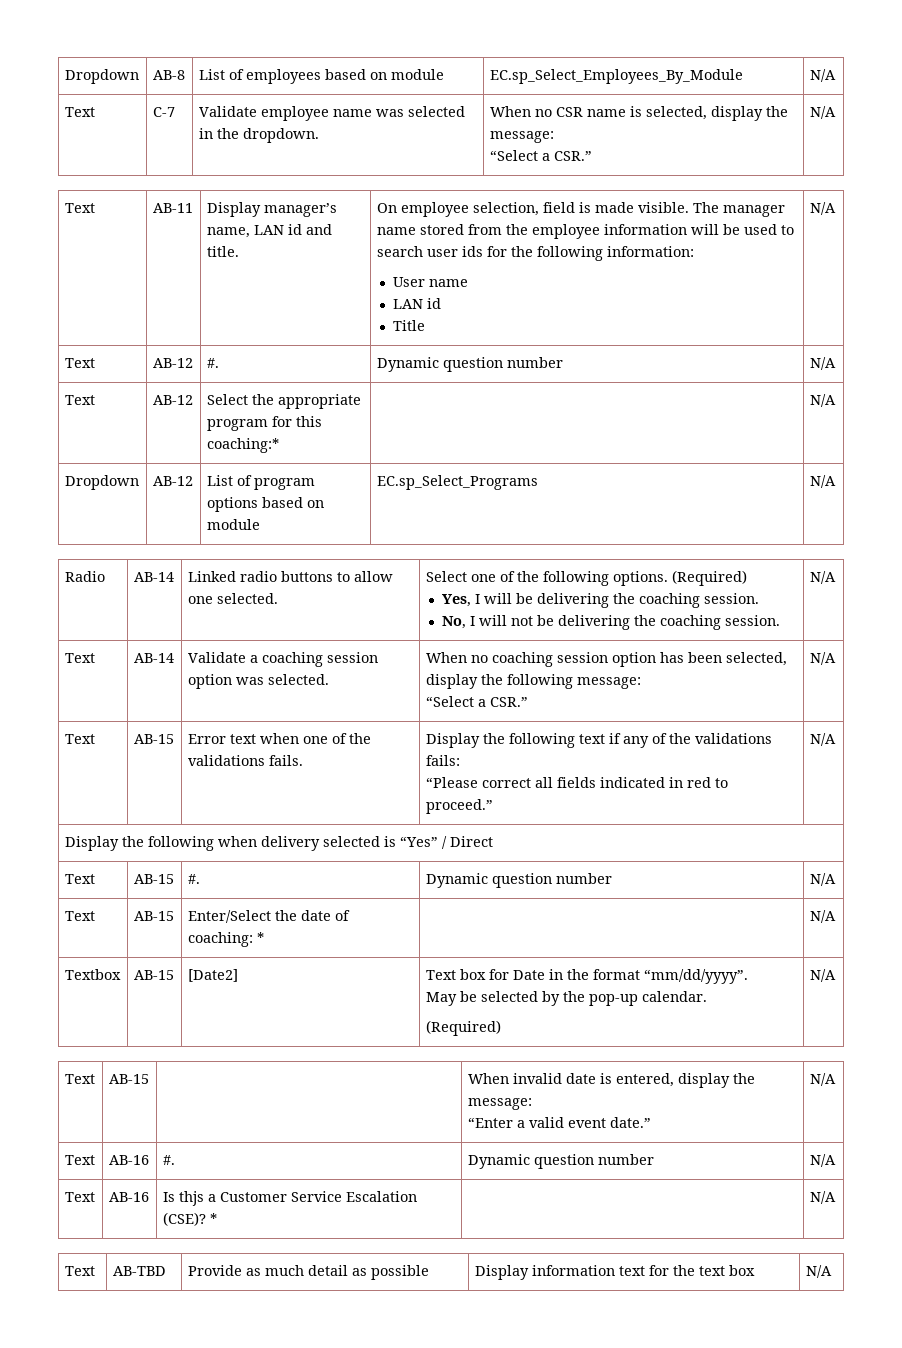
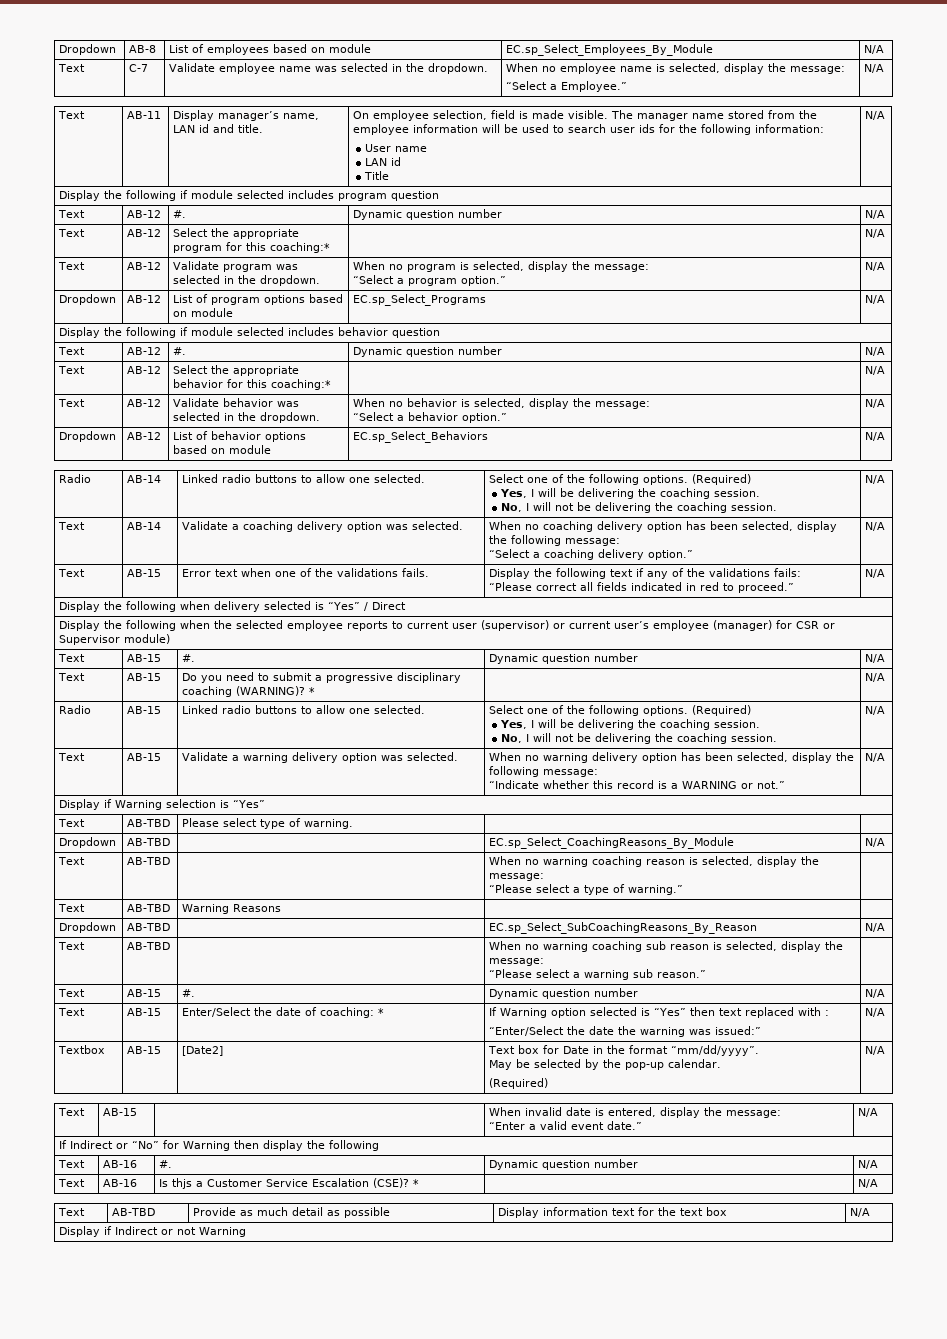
[555,107,583,117] CSR -> [560,63,617,74] employee
[553,151,592,161] CSR.” -> [561,81,628,92] Employee.”
(836, 208) none -> [59,190,440,201] // Display the following if module selected includes program question
(836, 400) none -> [58,262,86,270] [127,262,162,270] [173,261,299,272] [173,275,321,286] [353,261,650,272] [353,275,507,286] [865,262,886,271] // Text | AB-12 | Validate program was selected in the dropdown. | When no program is selected, display the message: // “Select a program option.” | N/A
(836, 481) none -> [59,327,441,338] [58,347,86,355] [127,347,162,355] [173,347,187,355] [353,346,503,357] [865,347,886,356] [58,366,86,374] [127,366,162,374] [173,365,300,376] [173,379,332,390] [865,366,886,375] [58,399,86,407] [127,399,162,407] [173,398,300,407] [173,412,321,423] [353,398,651,409] [353,412,508,423] [865,399,886,408] [59,431,117,442] [127,432,162,440] [173,431,307,442] [173,445,272,454] [353,431,489,443] [865,432,886,441] // Display the following if module selected includes behavior question // Text | AB-12 | #. | Dynamic question number | N/A // Text | AB-12 | Select the appropriate behavior for this coaching:* | | N/A // Text | AB-12 | Validate behavior was selected in the dropdown. | When no behavior is selected, display the message: // “Select a behavior option.” | N/A // Dropdown | AB-12 | List of behavior options based on module | EC.sp_Select_Behaviors | N/A
[326,652,378,663] session -> [297,521,344,532] delivery
[556,652,608,663] session -> [597,521,644,532] delivery
[489,697,528,707] CSR.” -> [544,549,694,560] coaching delivery option.”
(493, 841) none -> [59,620,836,631] [59,634,171,645] [58,654,86,662] [127,654,162,662] [182,654,196,662] [489,653,639,664] [865,654,886,663] [58,673,86,681] [127,673,162,681] [182,672,462,683] [182,686,316,697] [865,673,886,682] [59,705,92,714] [127,706,162,714] [182,705,426,714] [489,705,752,716] [500,719,761,730] [501,733,778,744] [865,706,886,715] [58,753,86,761] [127,753,162,761] [182,752,459,763] [489,752,855,763] [489,766,599,777] [489,780,786,789] [865,753,886,762] [59,799,266,810] [58,819,86,827] [127,819,171,827] [182,818,354,829] [59,837,117,848] [127,838,171,846] [489,837,735,849] [865,838,886,847] [58,857,86,865] [127,857,171,865] [489,856,820,867] [489,873,545,881] [489,884,684,895] [58,904,86,912] [127,904,171,912] [182,904,282,914] [59,922,117,933] [127,923,171,931] [489,922,758,934] [865,923,886,932] [58,942,86,950] [127,942,171,950] [489,941,844,952] [489,958,545,966] [489,969,707,980] // Display the following when the selected employee reports to current user (supervisor) or current user’s employee (manager) for CSR or Supervisor module) // Text | AB-15 | #. | Dynamic question number | N/A // Text | AB-15 | Do you need to submit a progressive disciplinary coaching (WARNING)? * | | N/A // Radio | AB-15 | Linked radio buttons to allow one selected. | Select one of the following options. (Required) // Yes, I will be delivering the coaching session. // No, I will not be delivering the coaching session. | N/A // Text | AB-15 | Validate a warning delivery option was selected. | When no warning delivery option has been selected, display the following message: // “Indicate whether this record is a WARNING or not.” | N/A // Display if Warning selection is “Yes” // Text | AB-TBD | Please select type of warning. | | // Dropdown | AB-TBD | | EC.sp_Select_CoachingReasons_By_Module | N/A // Text | AB-TBD | | When no warning coaching reason is selected, display the message: // “Please select a type of warning.” | // Text | AB-TBD | Warning Reasons | | // Dropdown | AB-TBD | | EC.sp_Select_SubCoachingReasons_By_Reason | N/A // Text | AB-TBD | | When no warning coaching sub reason is selected, display the message: // “Please select a warning sub reason.” |
(264, 937) none -> [489,1007,830,1018] [489,1026,762,1037] If Warning option selected is “Yes” then text replaced with : // “Enter/Select the date the warning was issued:”
(836, 1079) none -> [59,1140,380,1151] // If Indirect or “No” for Warning then display the following
(832, 1271) none -> [59,1226,247,1237] // Display if Indirect or not Warning

